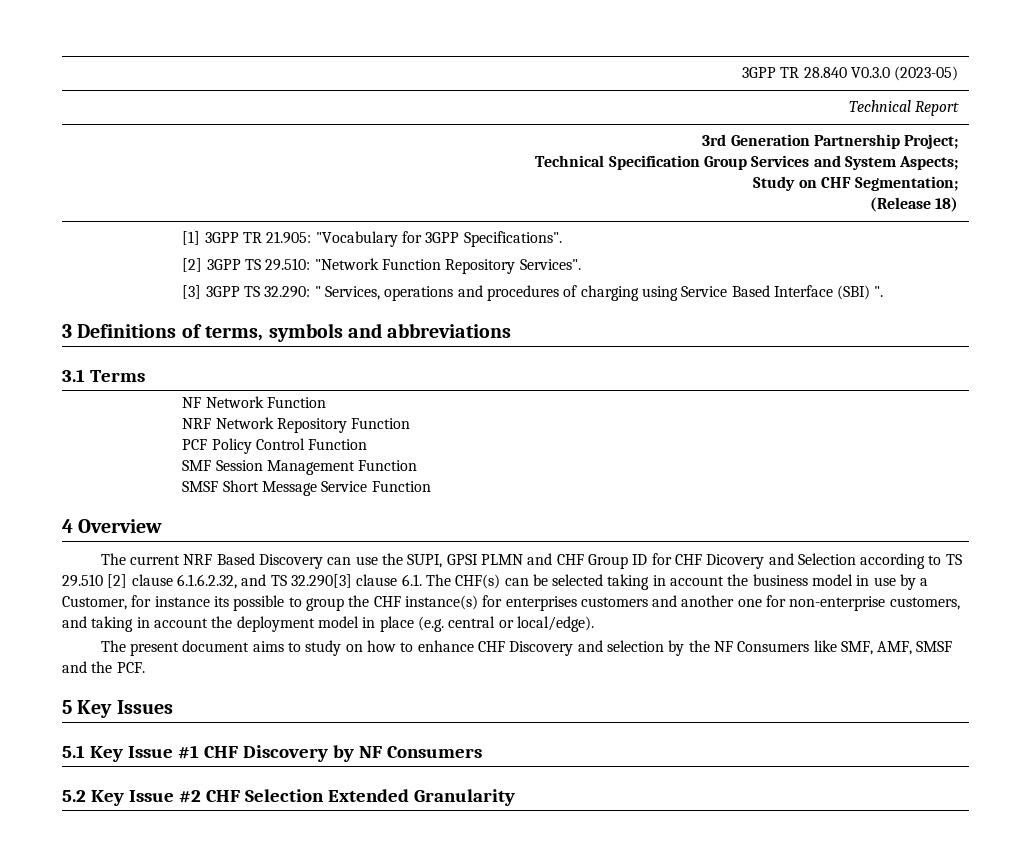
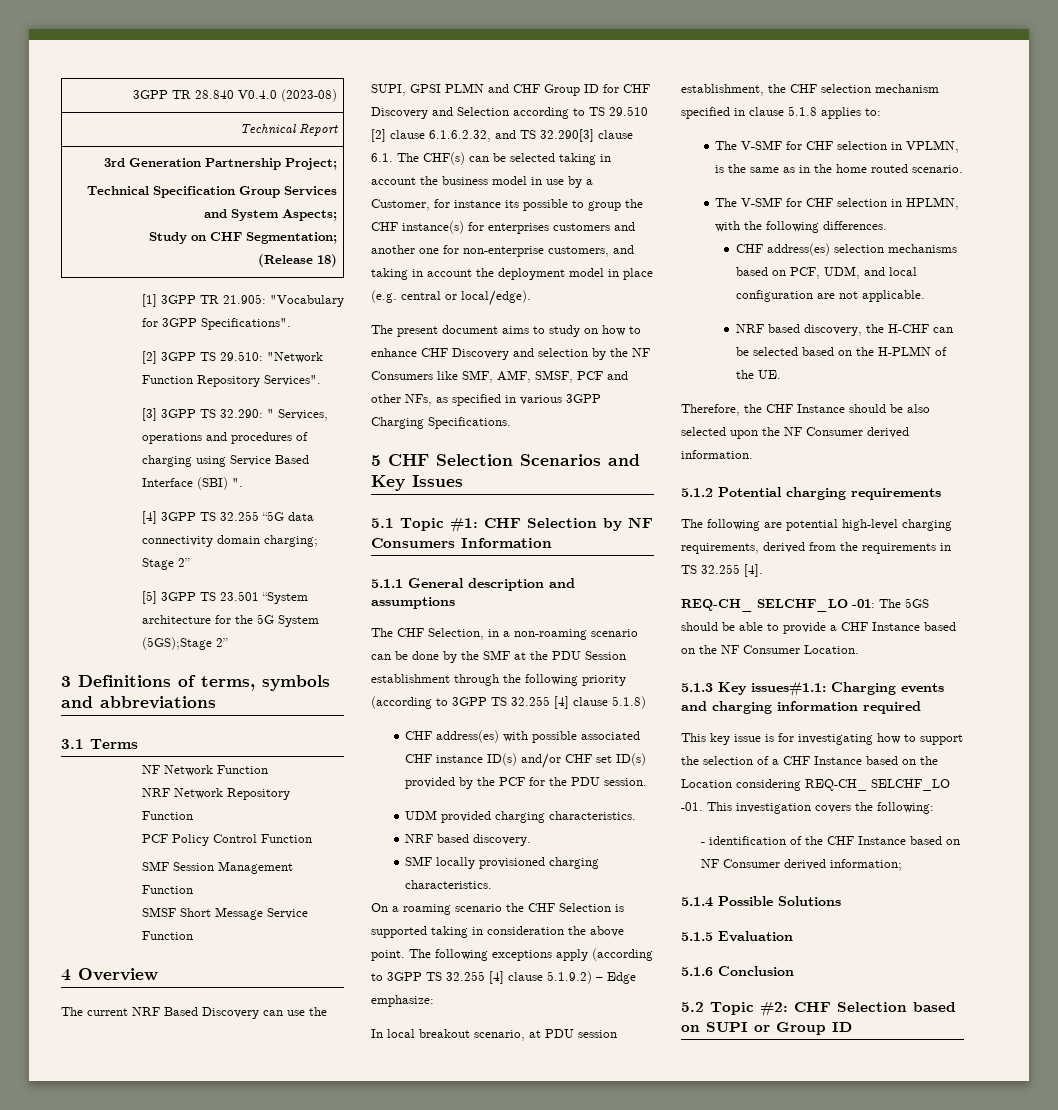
[850,66,959,81] V0.3.0 (2023-05) -> [237,89,337,102] V0.4.0 (2023-08)
(884, 291) none -> [141,511,314,524] [141,535,318,547] [141,558,190,570] [141,591,308,604] [141,614,319,627] [141,637,228,650] // [4] 3GPP TS 32.255 “5G data connectivity domain charging; Stage 2” // [5] 3GPP TS 23.501 “System architecture for the 5G System (5GS);Stage 2”
[706,554,765,569] Dicovery -> [371,107,428,119] Discovery
[916,641,953,652] [62,661,145,673] [62,700,173,718] [62,745,482,762] [62,789,515,806] SMSF and the PCF. // 5 Key Issues // 5.1 Key Issue #1 CHF Discovery by NF Consumers // 5.2 Key Issue #2 CHF Selection Extended Granularity -> [535,370,628,383] [371,394,601,406] [371,417,511,429] [371,454,640,466] [371,475,463,491] [371,517,653,533] [371,538,552,548] [371,578,575,591] [371,597,455,609] [371,628,638,640] [371,650,626,663] [371,674,626,686] [371,696,646,709] [405,730,641,743] [405,753,647,769] [405,777,648,789] [405,810,637,823] [405,834,532,846] [405,856,600,869] [405,880,493,889] [371,903,624,915] [371,926,624,938] [371,948,653,961] [371,971,636,984] [371,995,434,1007] [371,1029,617,1041] [681,84,939,96] [681,106,881,119] [715,140,960,153] [715,164,964,173] [715,197,960,210] [715,221,888,233] [735,243,957,256] [735,266,917,279] [735,290,925,302] [735,324,953,336] [735,346,947,356] [735,370,781,379] [681,404,930,416] [681,427,909,439] [681,450,753,459] [681,487,941,500] [681,519,952,531] [681,542,951,554] [681,564,763,577] [681,598,929,612] [681,622,956,634] [681,645,859,654] [681,682,944,697] [681,701,921,714] [681,733,963,745] [681,756,938,765] [681,779,950,791] [681,802,934,814] [701,836,961,845] [701,859,903,871] [681,896,841,907] [681,931,793,942] [681,966,794,976] [681,1001,956,1017] [681,1022,852,1035] SMSF, PCF and other NFs, as specified in various 3GPP Charging Specifications. // 5 CHF Selection Scenarios and Key Issues // 5.1 Topic #1: CHF Selection by NF Consumers Information // 5.1.1 General description and assumptions // The CHF Selection, in a non-roaming scenario can be done by the SMF at the PDU Session establishment through the following priority (according to 3GPP TS 32.255 [4] clause 5.1.8) // CHF address(es) with possible associated CHF instance ID(s) and/or CHF set ID(s) provided by the PCF for the PDU session. // UDM provided charging characteristics. // NRF based discovery. // SMF locally provisioned charging characteristics. // On a roaming scenario the CHF Selection is supported taking in consideration the above point. The following exceptions apply (according to 3GPP TS 32.255 [4] clause 5.1.9.2) – Edge emphasize: // In local breakout scenario, at PDU session establishment, the CHF selection mechanism specified in clause 5.1.8 applies to: // The V-SMF for CHF selection in VPLMN, is the same as in the home routed scenario. // The V-SMF for CHF selection in HPLMN, with the following differences. // CHF address(es) selection mechanisms based on PCF, UDM, and local configuration are not applicable. // NRF based discovery, the H-CHF can be selected based on the H-PLMN of the UE. // Therefore, the CHF Instance should be also selected upon the NF Consumer derived information. // 5.1.2 Potential charging requirements // The following are potential high-level charging requirements, derived from the requirements in TS 32.255 [4]. // REQ-CH_ SELCHF_LO -01: The 5GS should be able to provide a CHF Instance based on the NF Consumer Location. // 5.1.3 Key issues#1.1: Charging events and charging information required // This key issue is for investigating how to support the selection of a CHF Instance based on the Location considering REQ-CH_ SELCHF_LO -01. This investigation covers the following: // - identification of the CHF Instance based on NF Consumer derived information; // 5.1.4 Possible Solutions // 5.1.5 Evaluation // 5.1.6 Conclusion // 5.2 Topic #2: CHF Selection based on SUPI or Group ID

